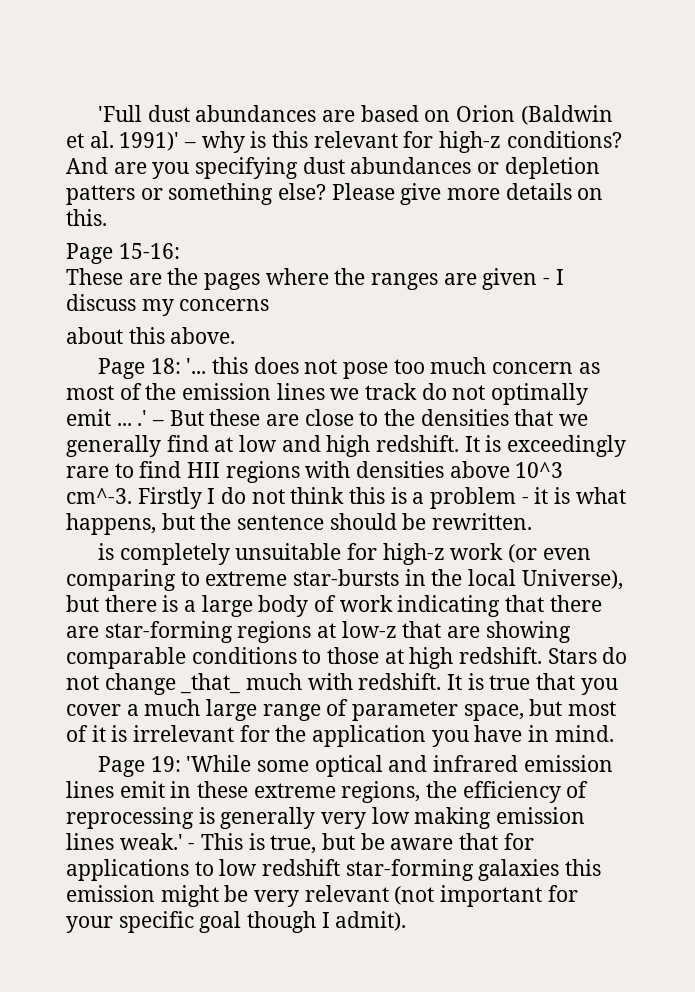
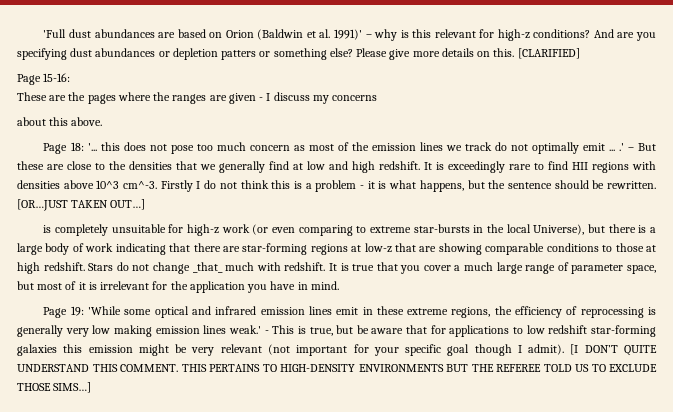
(107, 217) none -> [517,48,580,59] [CLARIFIED]
(533, 521) none -> [17,199,146,211] [OR…JUST TAKEN OUT…]
(407, 921) none -> [570,344,657,356] [17,364,657,372] [17,382,92,393] [I DON’T QUITE UNDERSTAND THIS COMMENT. THIS PERTAINS TO HIGH-DENSITY ENVIRONMENTS BUT THE REFEREE TOLD US TO EXCLUDE THOSE SIMS…]

